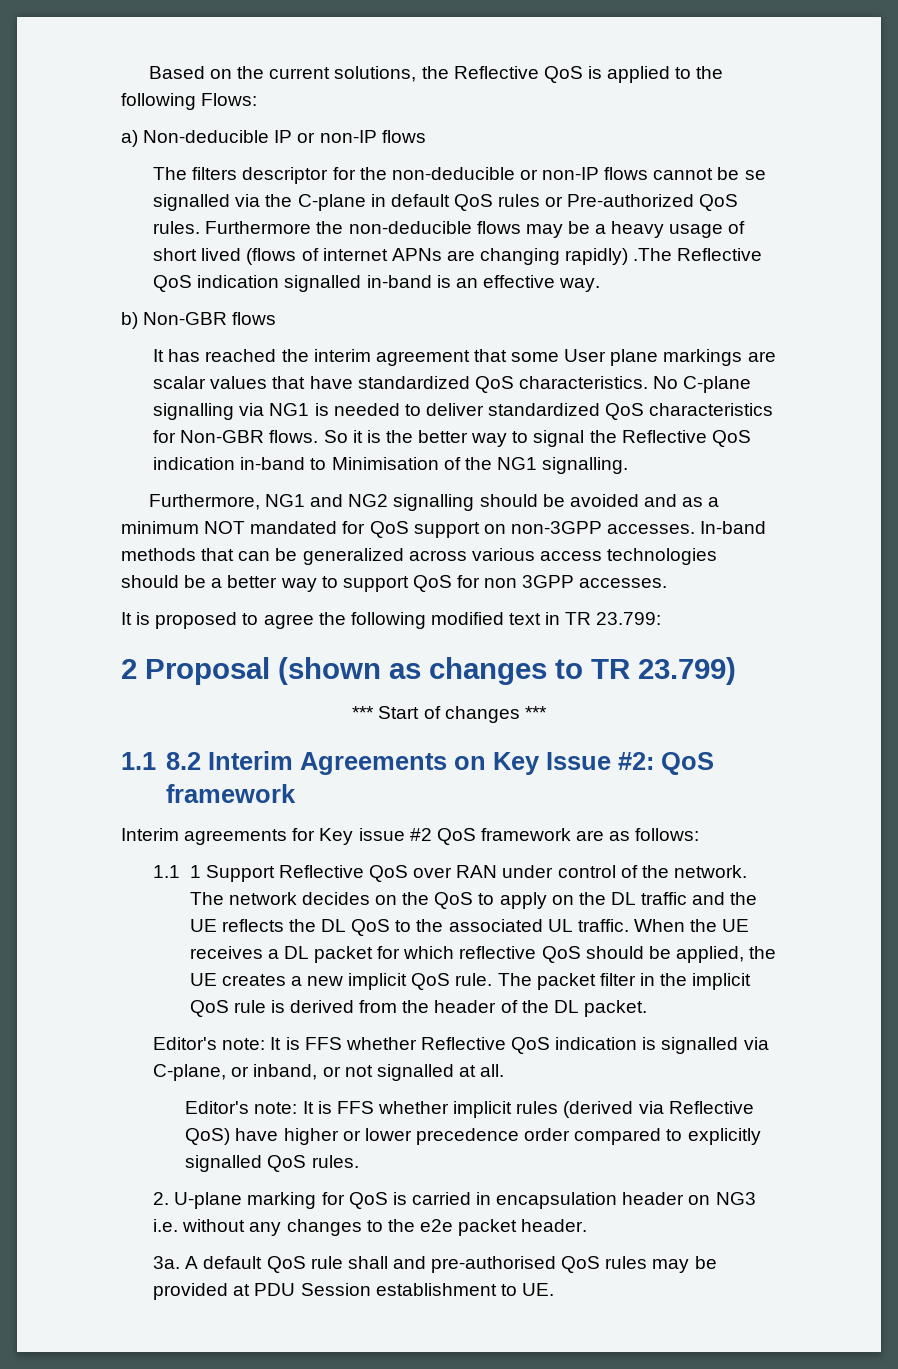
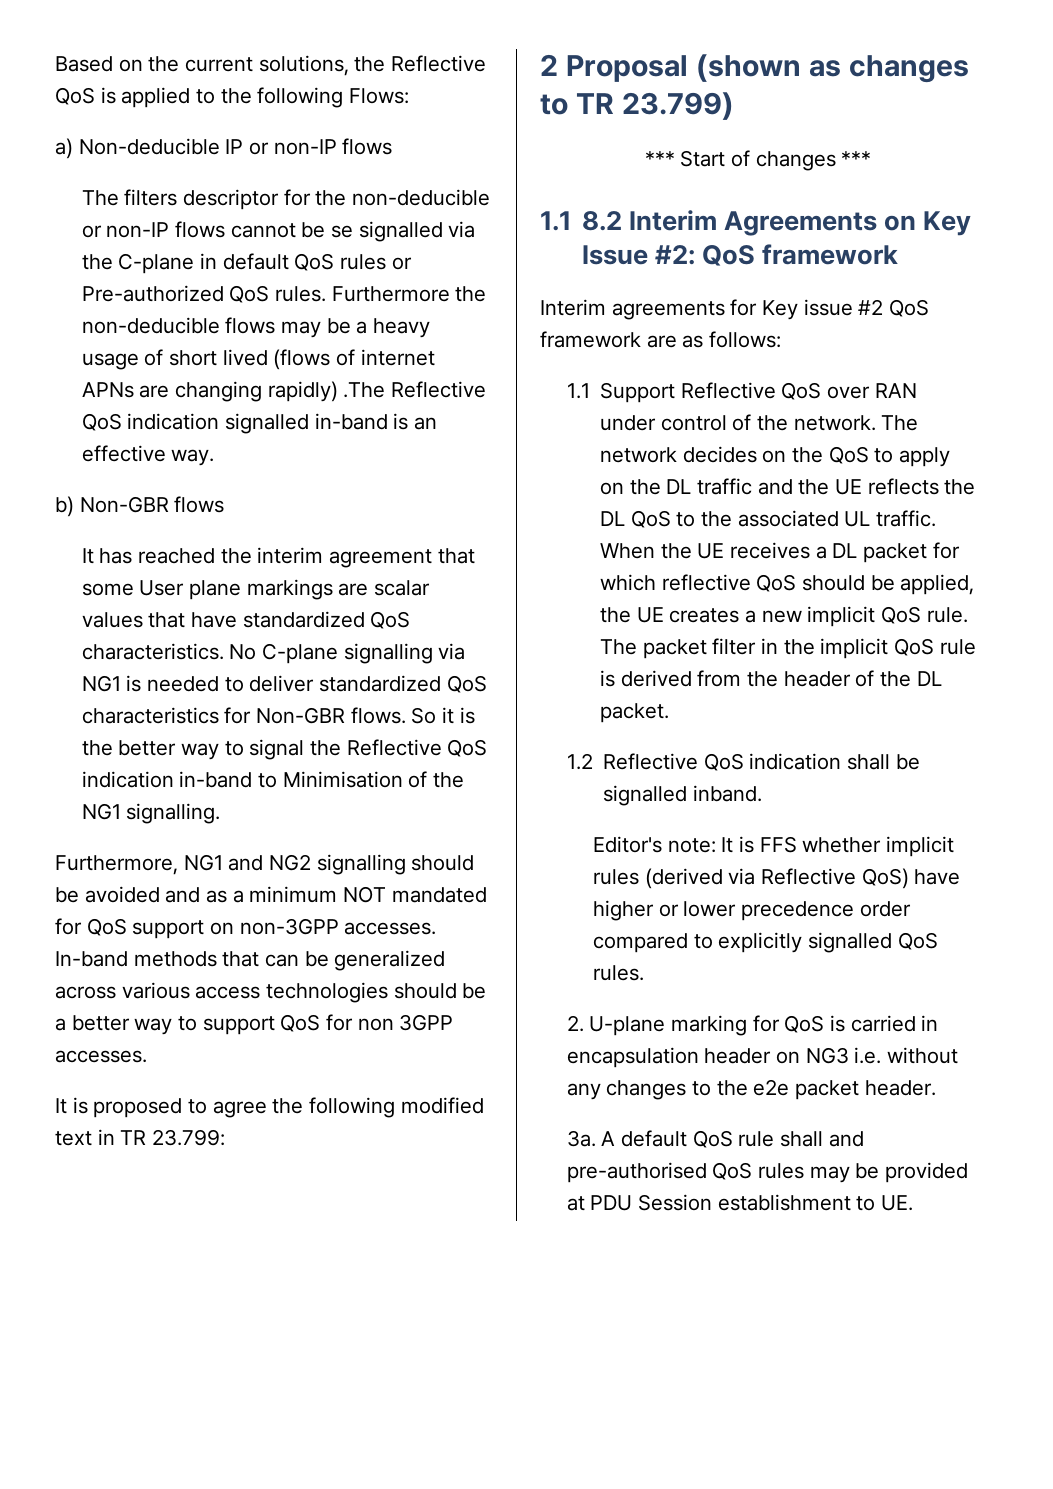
[189,865,201,878] 1 -> (590, 391) none
[153,1037,769,1054] [153,1064,505,1081] Editor's note: It is FFS whether Reflective QoS indication is signalled via C-plane, or inband, or not signalled at all. -> [566,753,920,771] [603,785,762,806] 1.2 Reflective QoS indication shall be signalled inband.

